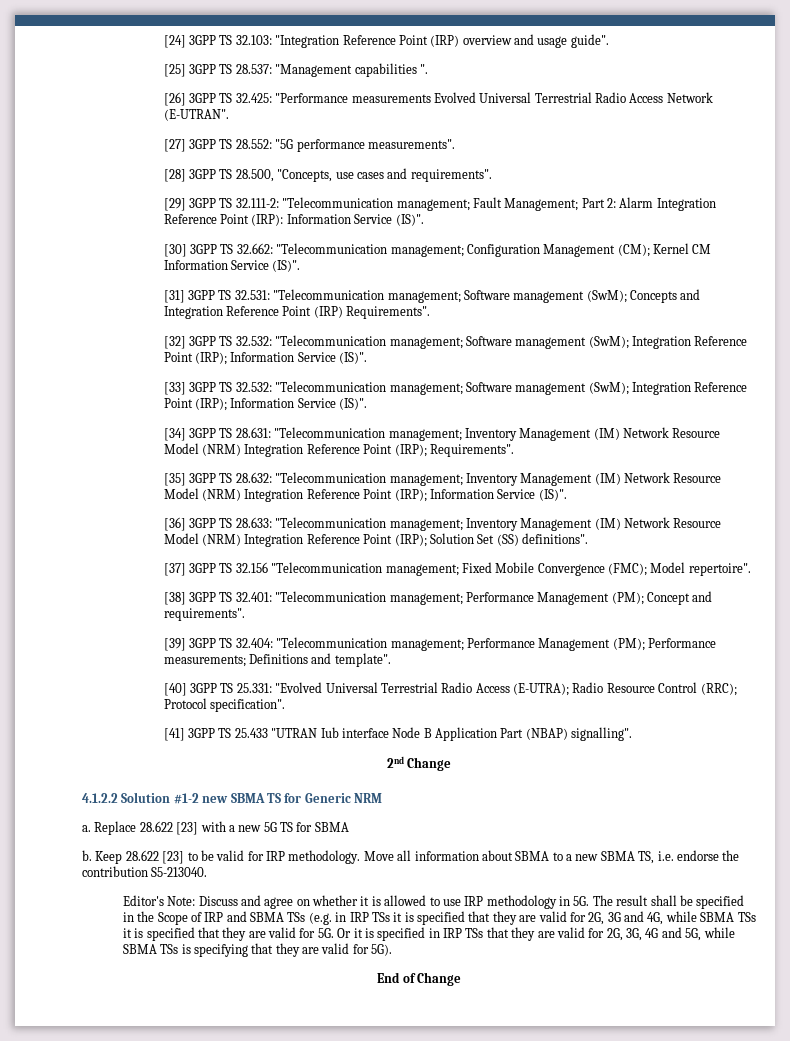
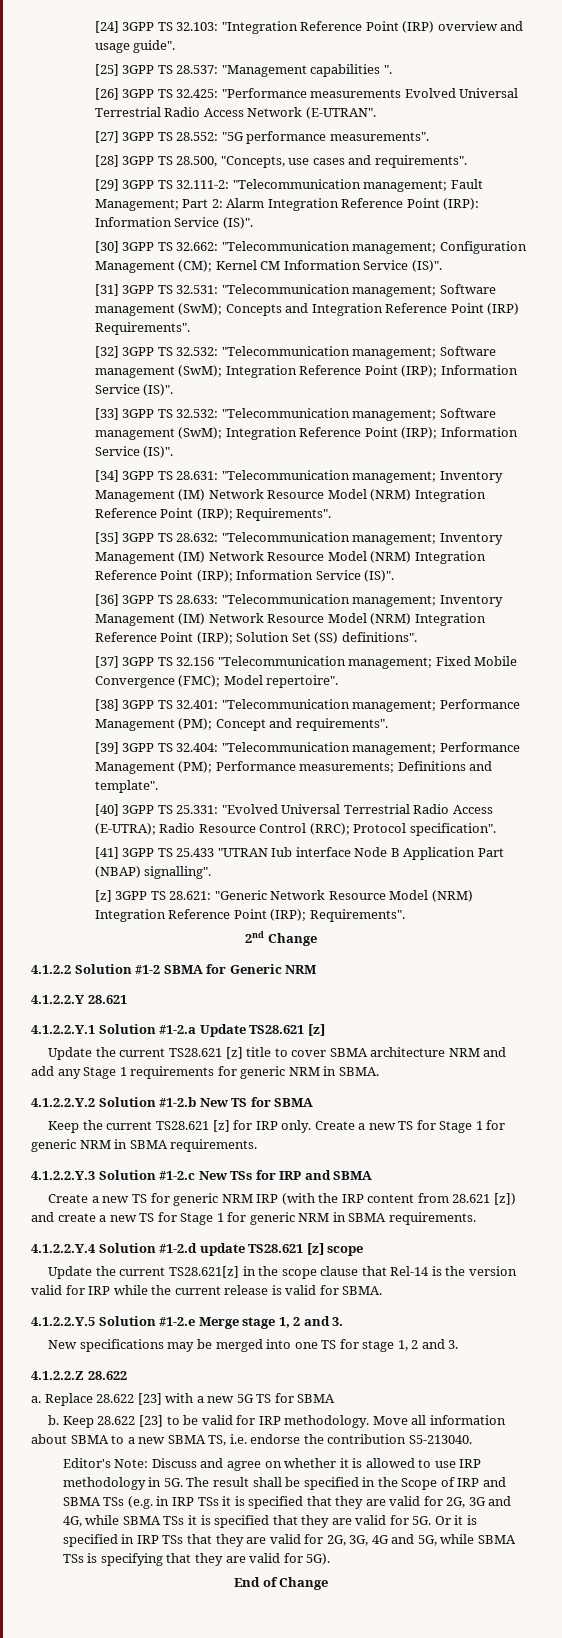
(633, 734) none -> [94,890,473,902] [94,909,405,922] // [z] 3GPP TS 28.621: "Generic Network Resource Model (NRM) Integration Reference Point (IRP); Requirements".
[202,793,281,803] new SBMA TS -> [163,965,203,974] SBMA
(382, 798) none -> [31,995,127,1004] [31,1024,325,1037] [48,1047,507,1060] [31,1066,379,1079] [31,1097,314,1107] [48,1120,506,1133] [31,1139,258,1152] [31,1170,373,1180] [48,1193,516,1206] [31,1212,476,1225] [31,1243,364,1256] [48,1266,517,1279] [31,1285,383,1295] [31,1316,344,1329] [48,1339,459,1352] [31,1371,127,1380] // 4.1.2.2.Y 28.621 // 4.1.2.2.Y.1 Solution #1-2.a Update TS28.621 [z] // Update the current TS28.621 [z] title to cover SBMA architecture NRM and add any Stage 1 requirements for generic NRM in SBMA. // 4.1.2.2.Y.2 Solution #1-2.b New TS for SBMA // Keep the current TS28.621 [z] for IRP only. Create a new TS for Stage 1 for generic NRM in SBMA requirements. // 4.1.2.2.Y.3 Solution #1-2.c New TSs for IRP and SBMA // Create a new TS for generic NRM IRP (with the IRP content from 28.621 [z]) and create a new TS for Stage 1 for generic NRM in SBMA requirements. // 4.1.2.2.Y.4 Solution #1-2.d update TS28.621 [z] scope // Update the current TS28.621[z] in the scope clause that Rel-14 is the version valid for IRP while the current release is valid for SBMA. // 4.1.2.2.Y.5 Solution #1-2.e Merge stage 1, 2 and 3. // New specifications may be merged into one TS for stage 1, 2 and 3. // 4.1.2.2.Z 28.622

